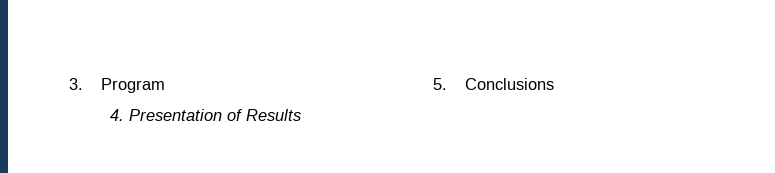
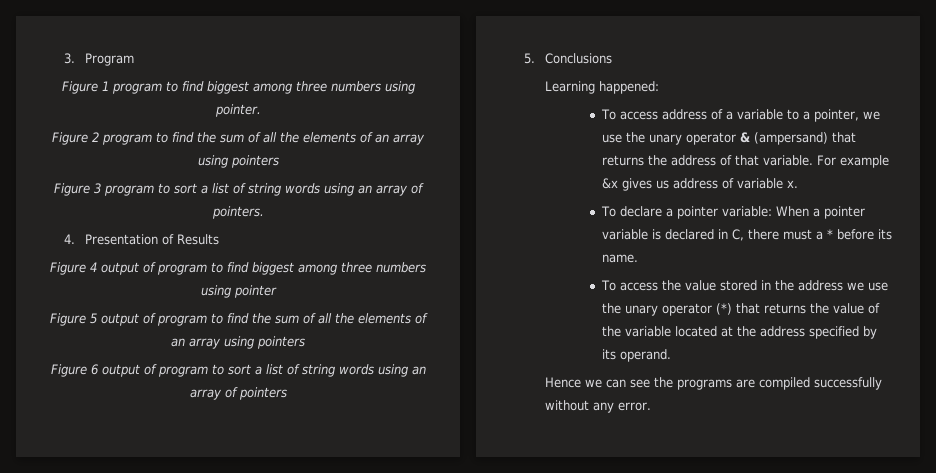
[110,109,301,121] [433,78,555,90] 4. Presentation of Results // 5. Conclusions -> [61,81,415,94] [214,104,261,117] [52,132,425,145] [197,155,279,168] [54,183,424,196] [211,206,264,219] [64,234,220,245] [50,262,426,275] [200,285,277,298] [50,313,428,326] [171,336,305,349] [50,364,426,377] [189,387,287,400] [524,53,613,64] [545,81,660,94] [600,109,880,122] [601,132,856,145] [601,155,889,168] [601,178,798,191] [600,206,865,219] [601,229,892,241] [601,254,638,263] [600,280,888,291] [601,303,880,316] [601,326,877,339] [601,349,671,362] [545,377,883,390] [545,400,652,413] Figure 1 program to find biggest among three numbers using pointer. // Figure 2 program to find the sum of all the elements of an array using pointers // Figure 3 program to sort a list of string words using an array of pointers. // 4. Presentation of Results // Figure 4 output of program to find biggest among three numbers using pointer // Figure 5 output of program to find the sum of all the elements of an array using pointers // Figure 6 output of program to sort a list of string words using an array of pointers // 5. Conclusions // Learning happened: // To access address of a variable to a pointer, we use the unary operator & (ampersand) that returns the address of that variable. For example &x gives us address of variable x. // To declare a pointer variable: When a pointer variable is declared in C, there must a * before its name. // To access the value stored in the address we use the unary operator (*) that returns the value of the variable located at the address specified by its operand. // Hence we can see the programs are compiled successfully without any error.

